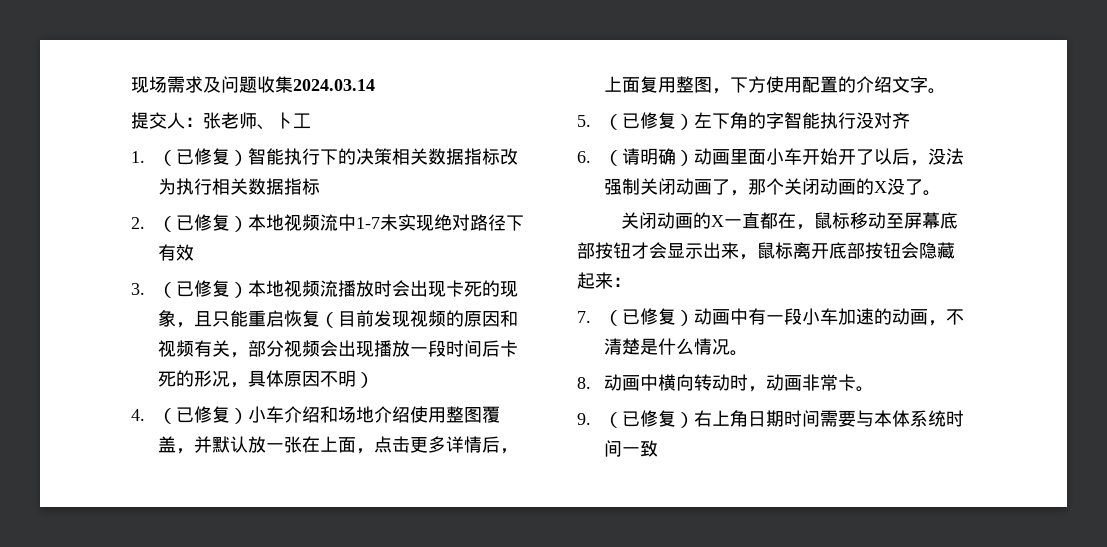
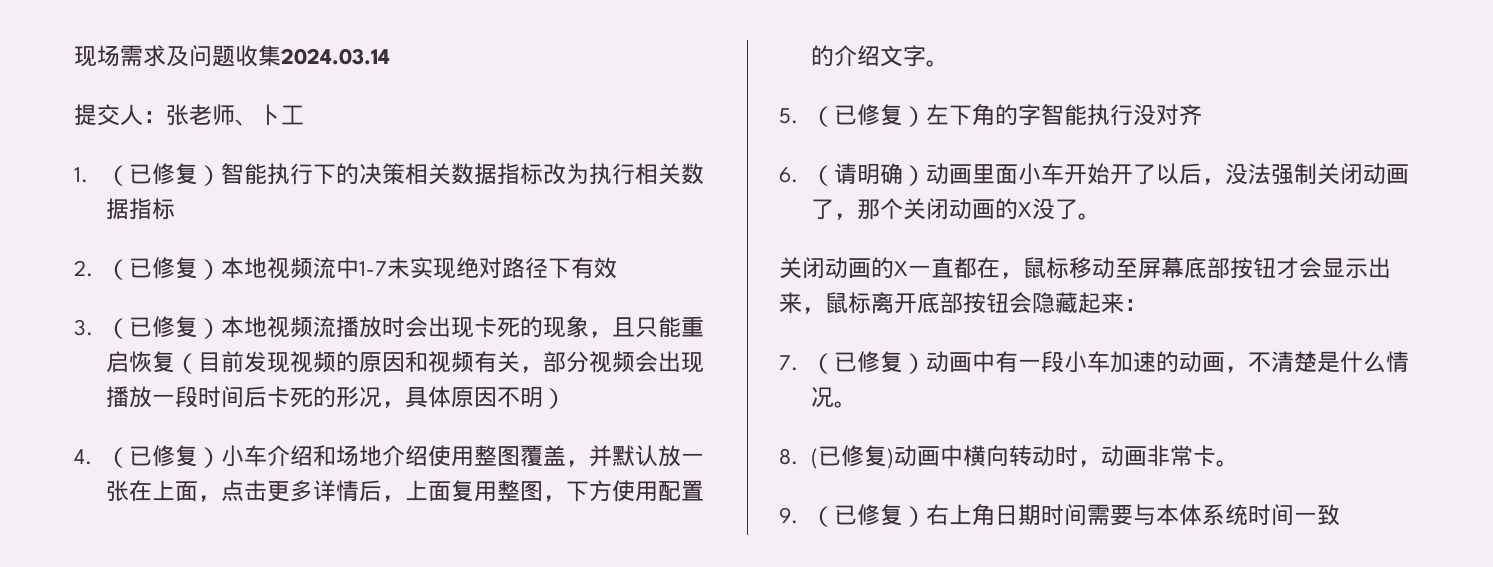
(591, 383) none -> [810,445,894,469] (已修复)

